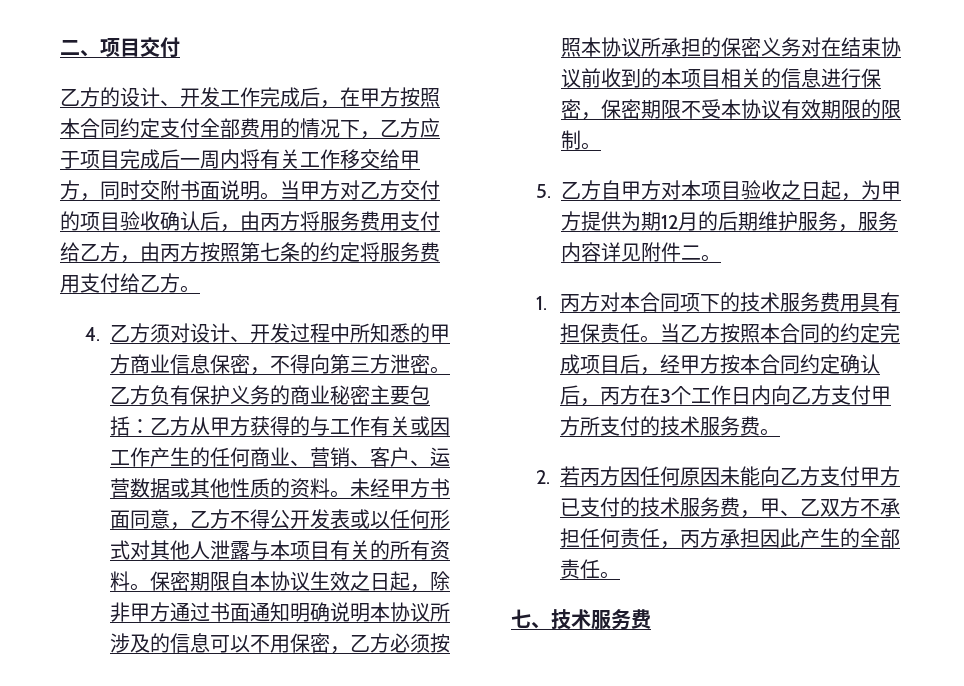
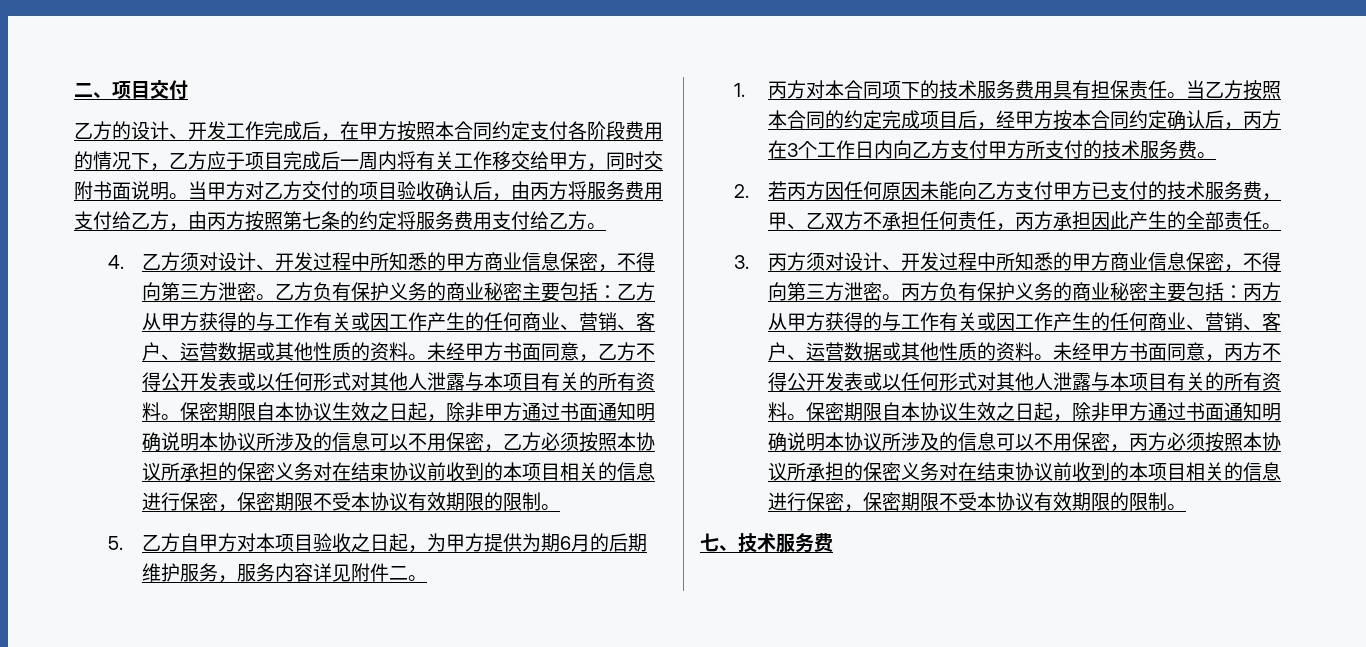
[200,118,240,138] 全部 -> [568,121,625,140] 各阶段
[660,215,678,229] 12 -> [560,536,572,550] 6
(621, 575) none -> [734,252,1282,272] [768,282,1282,302] [768,312,1282,331] [768,342,1282,362] [768,372,1282,391] [768,402,1282,422] [768,432,1282,452] [768,462,1282,482] [768,492,1187,512] // 3.丙方须对设计、开发过程中所知悉的甲方商业信息保密，不得向第三方泄密。丙方负有保护义务的商业秘密主要包括：丙方从甲方获得的与工作有关或因工作产生的任何商业、营销、客户、运营数据或其他性质的资料。未经甲方书面同意，丙方不得公开发表或以任何形式对其他人泄露与本项目有关的所有资料。保密期限自本协议生效之日起，除非甲方通过书面通知明确说明本协议所涉及的信息可以不用保密，丙方必须按照本协议所承担的保密义务对在结束协议前收到的本项目相关的信息进行保密，保密期限不受本协议有效期限的限制。

